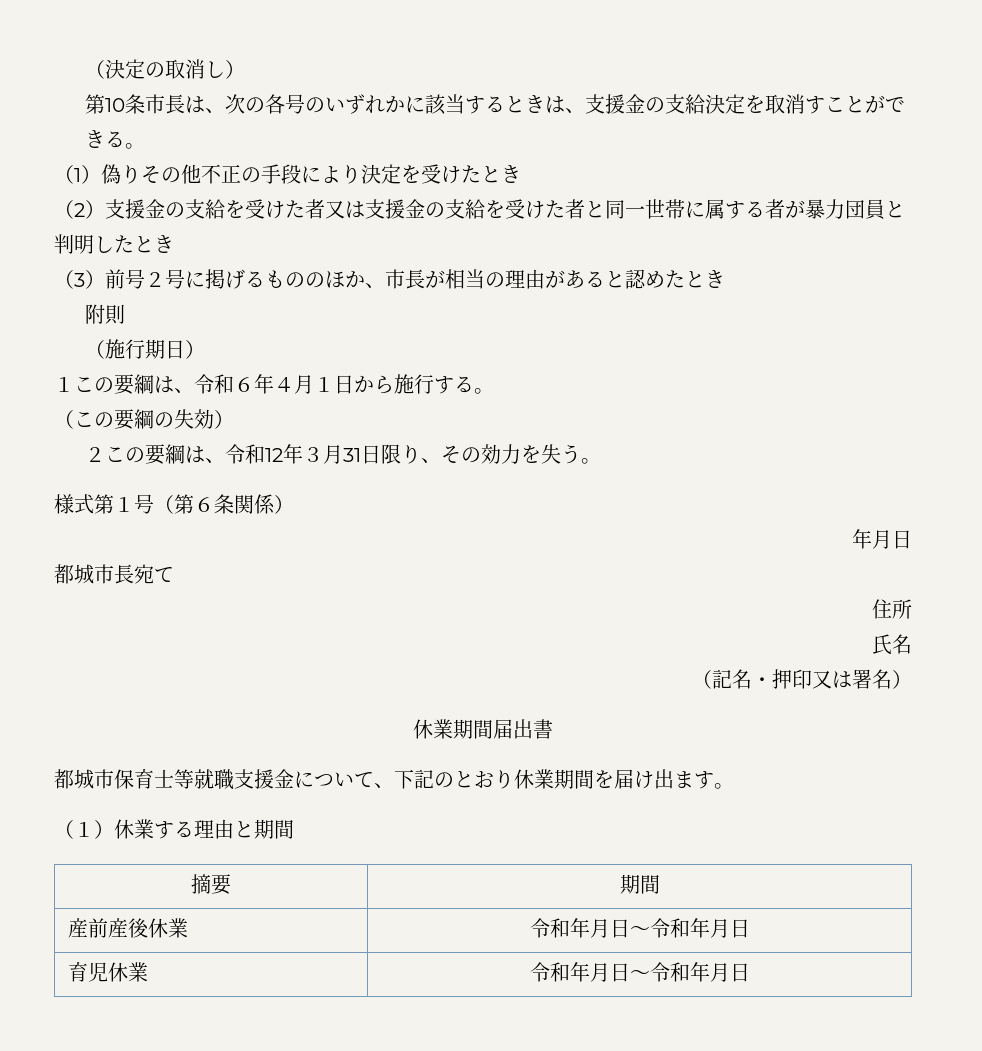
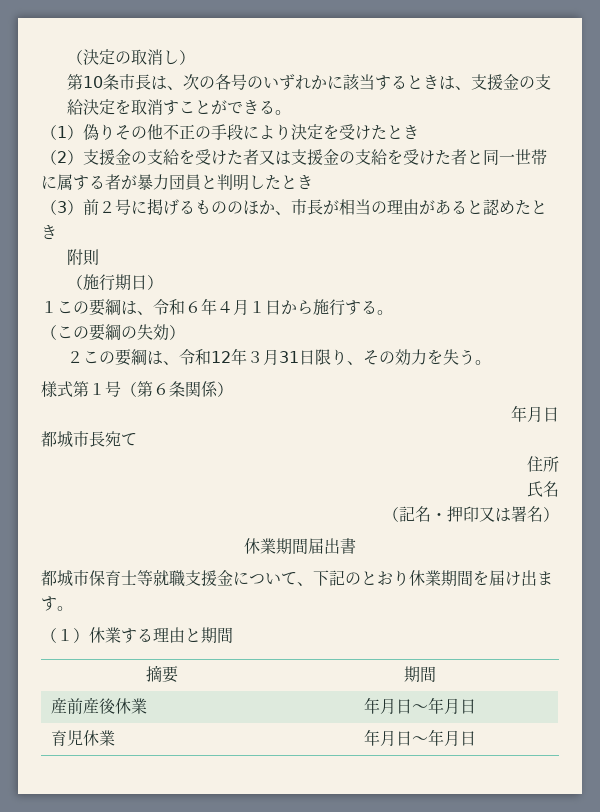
[125,269,145,289] 号 -> (99, 207) none
[529,918,690,938] 令和年月日～令和 -> [363,697,428,714] 年月日～
[529,962,690,982] 令和年月日～令和 -> [363,729,428,746] 年月日～

